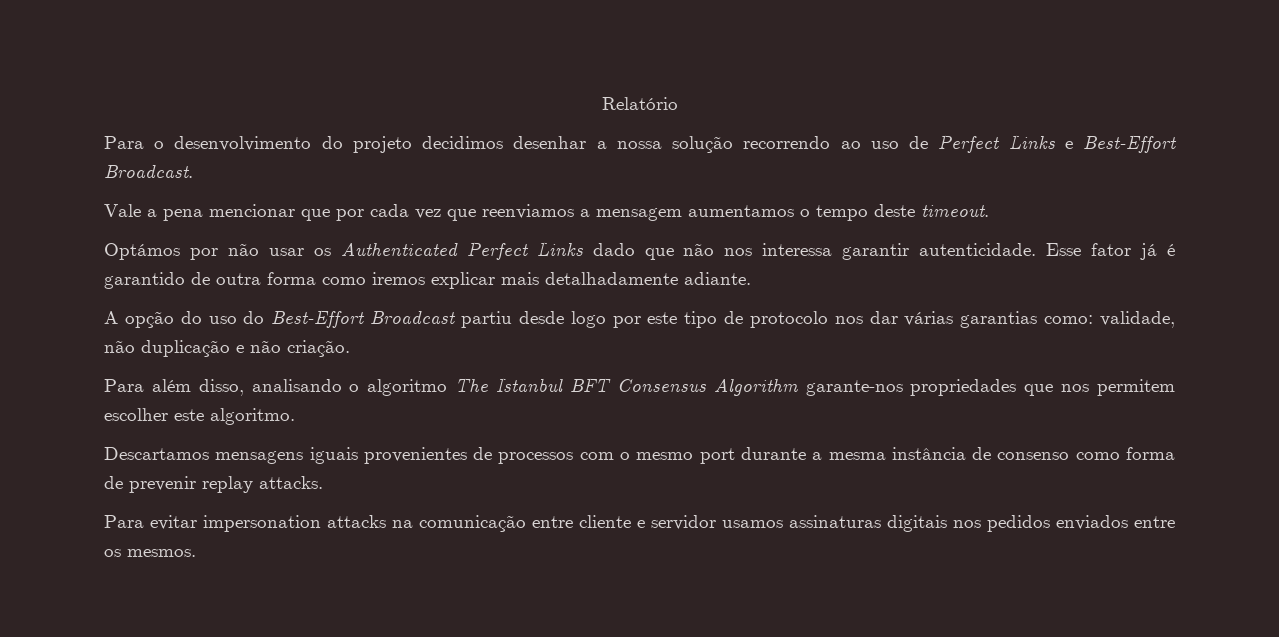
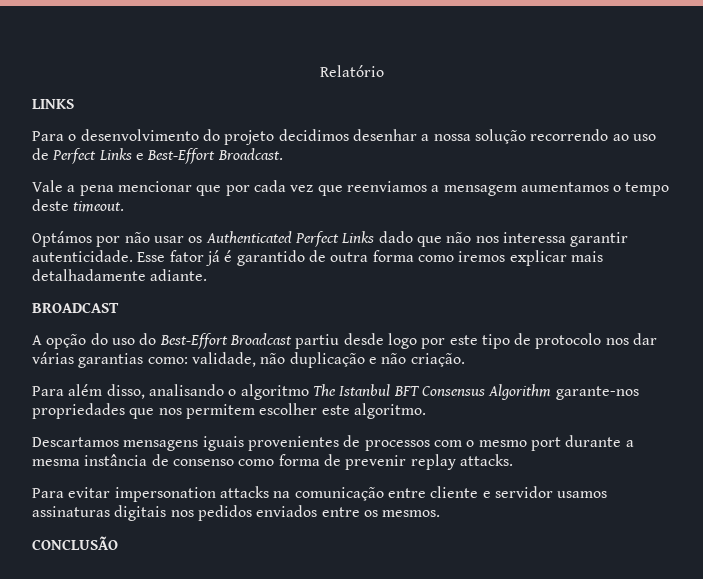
(678, 103) none -> [32,99,74,109] // LINKS
(751, 278) none -> [32,302,119,313] // BROADCAST
(196, 553) none -> [32,536,118,550] // CONCLUSÃO

